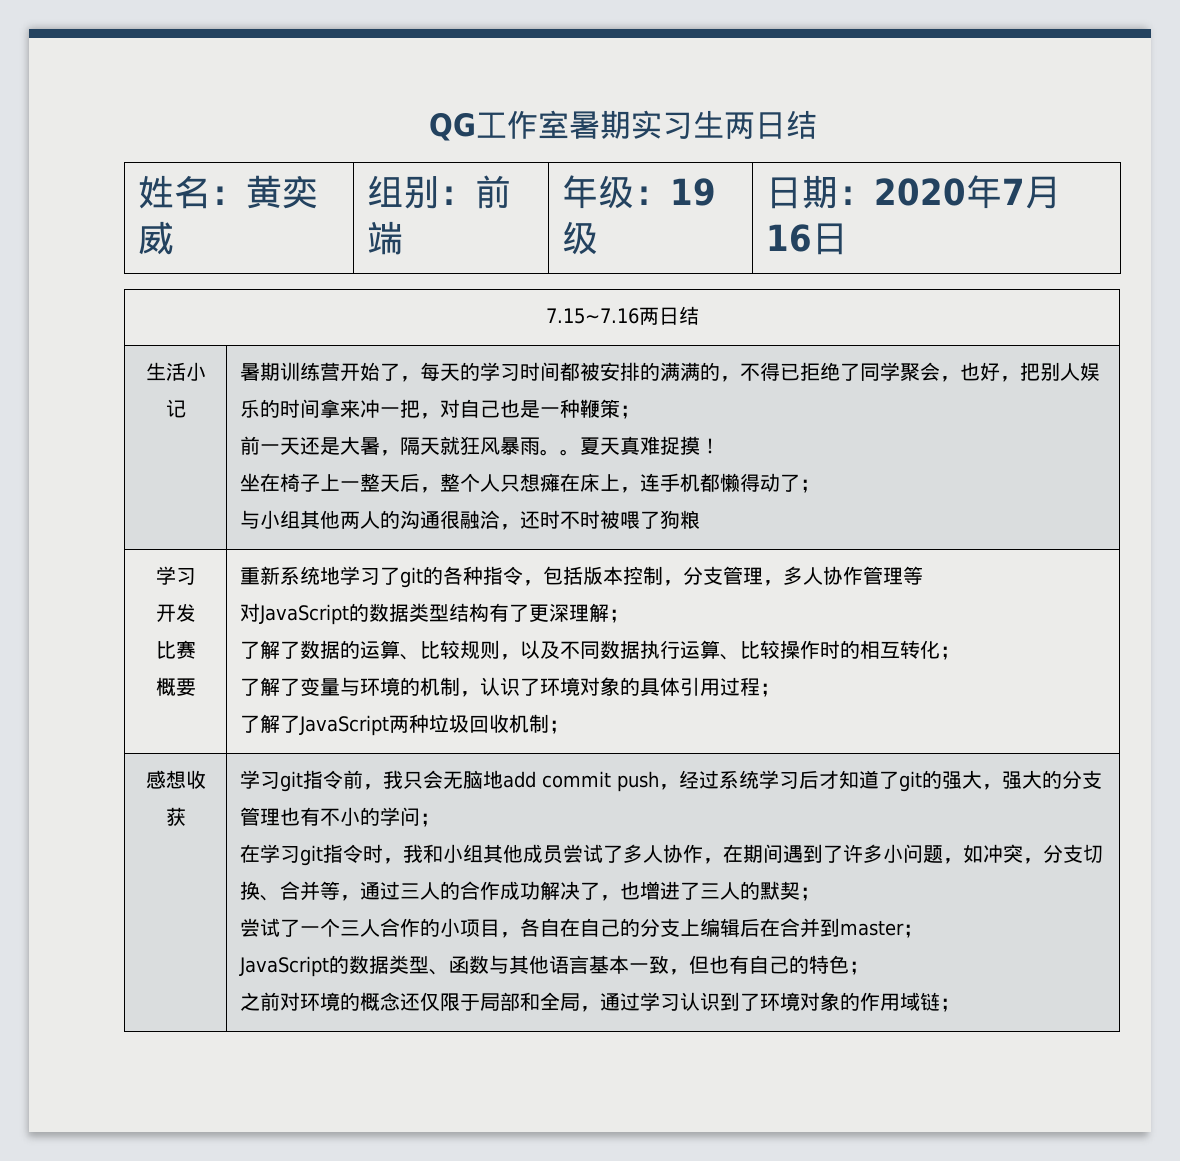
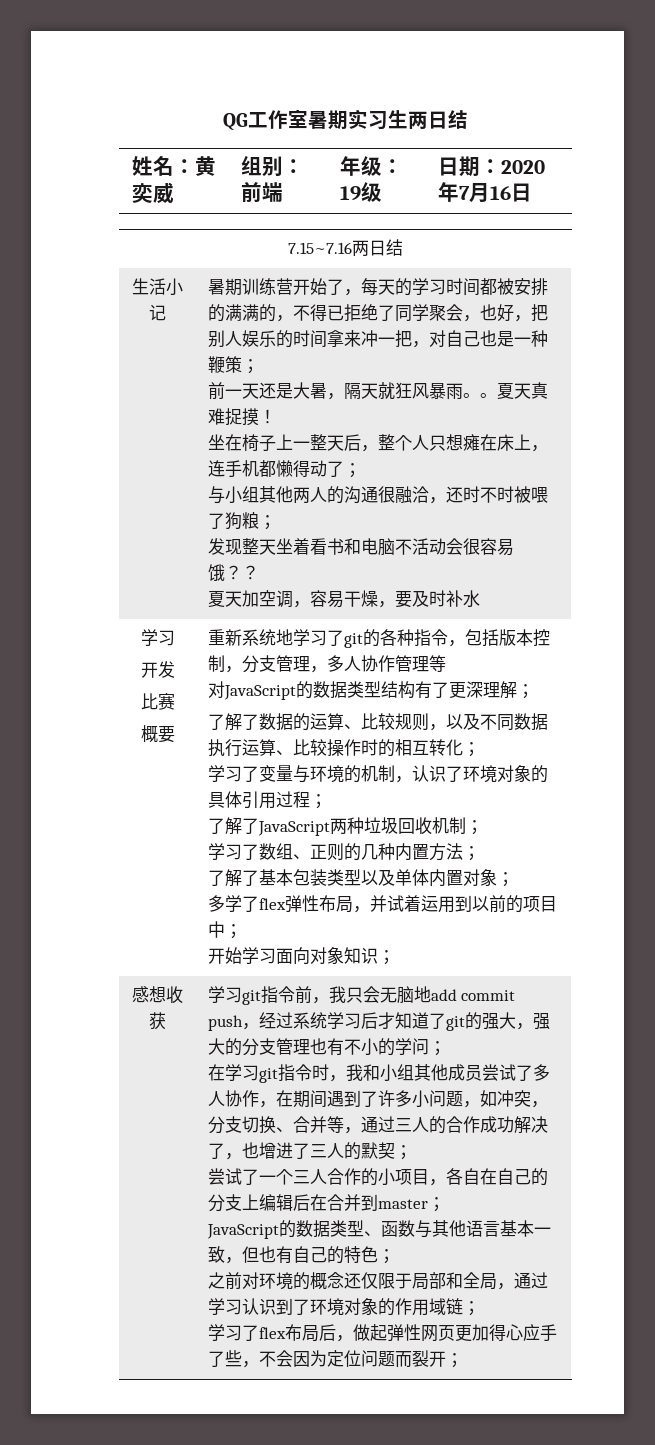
(701, 519) none -> [258,515,276,530] [207,538,514,556] [207,564,259,581] [207,590,480,608] ； // 发现整天坐着看书和电脑不活动会很容易饿？？ // 夏天加空调，容易干燥，要及时补水
[240,677,281,696] 了解 -> [207,765,242,782] 学习
(570, 727) none -> [207,843,480,861] [207,869,514,887] [207,895,557,913] [207,921,242,939] [207,947,395,965] // 学习了数组、正则的几种内置方法； // 了解了基本包装类型以及单体内置对象； // 多学了flex弹性布局，并试着运用到以前的项目中； // 开始学习面向对象知识；
(961, 1005) none -> [207,1324,557,1342] [207,1350,463,1368] // 学习了flex布局后，做起弹性网页更加得心应手了些，不会因为定位问题而裂开；

